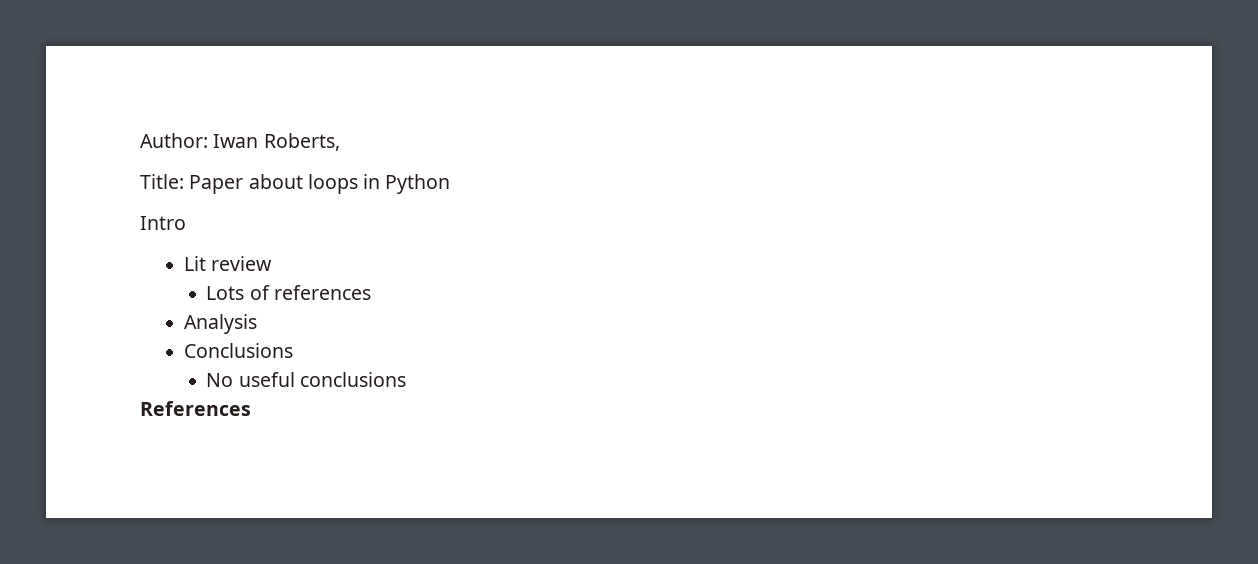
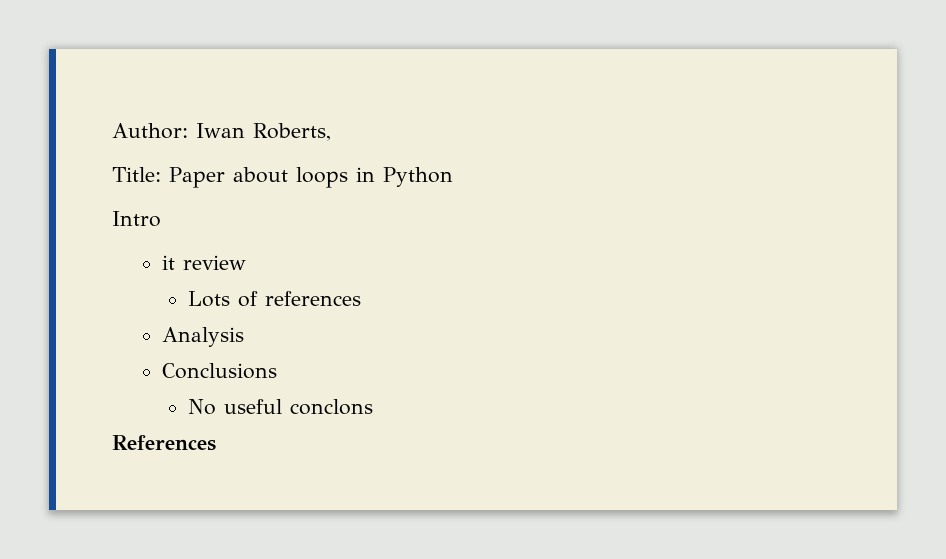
[183,256,206,271] Lit -> [161,255,175,270] it
[299,372,406,387] conclusions -> [290,399,374,415] conclons

